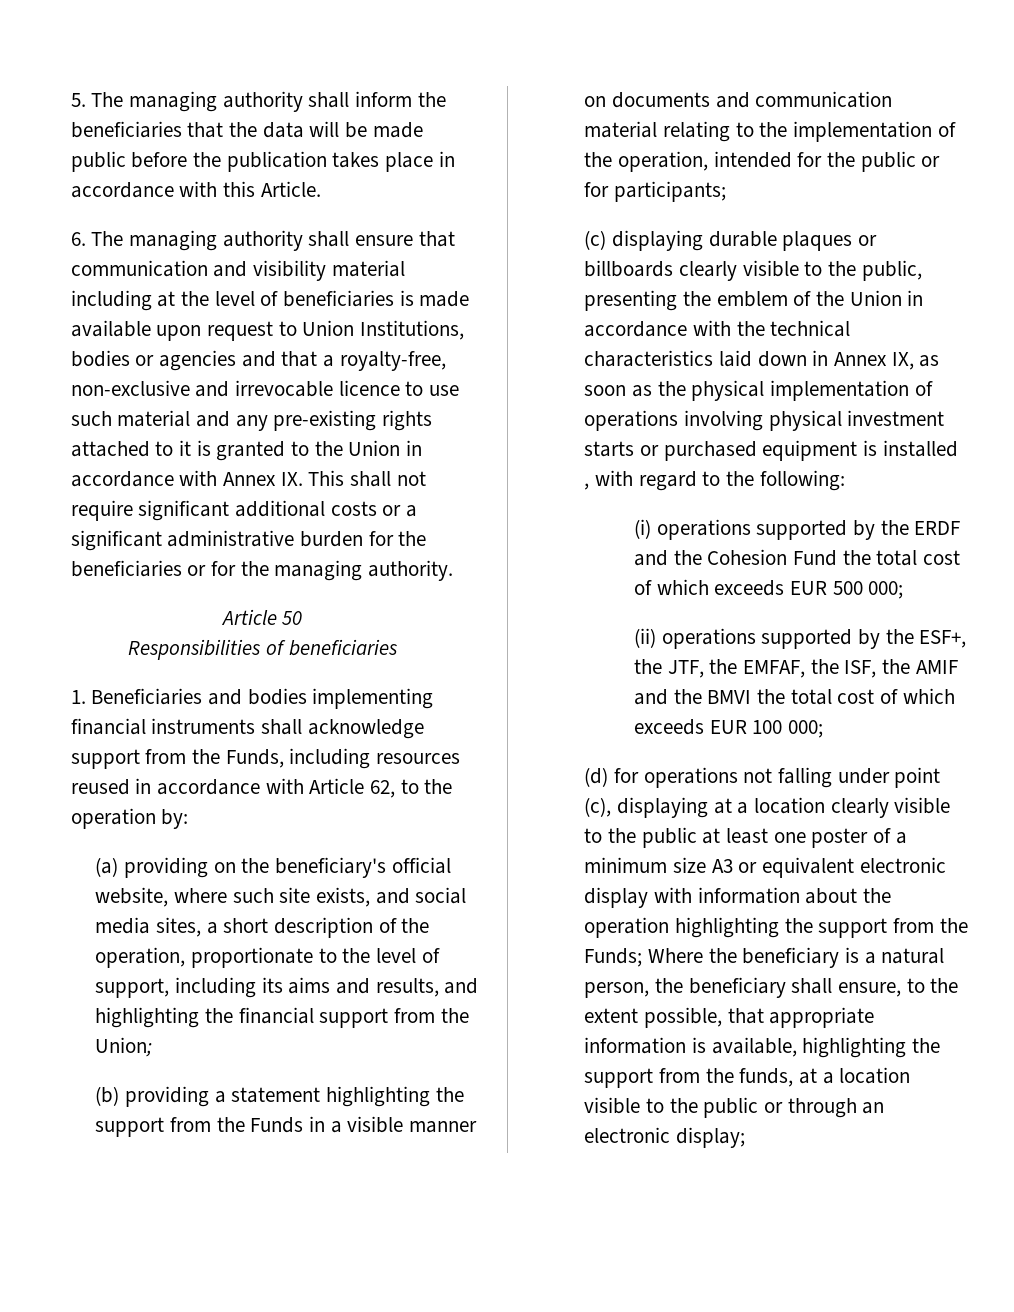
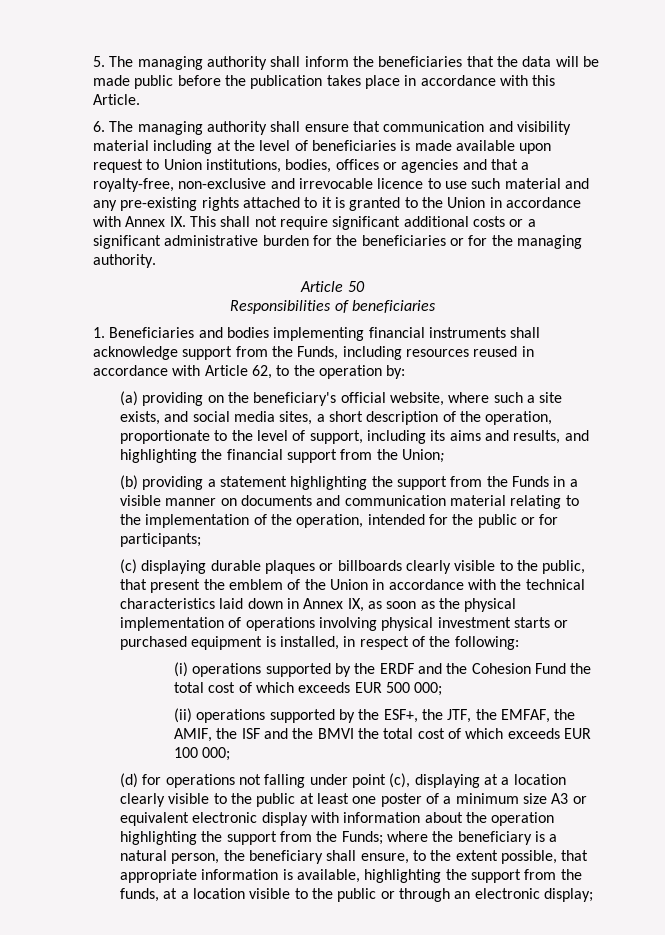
[360,320,465,340] [70,350,130,367] Institutions, bodies -> [205,159,379,173] institutions, bodies, offices
(274, 895) none -> [526,395,535,403] a
[584,290,678,311] presenting -> [120,579,201,593] that present
[882,440,958,457] [584,470,721,491] installed , with regard to -> [280,636,425,650] installed, in respect of
[844,659,958,678] ISF, the AMIF -> [174,728,260,742] AMIF, the ISF
[648,948,704,963] Where -> [386,831,428,842] where

